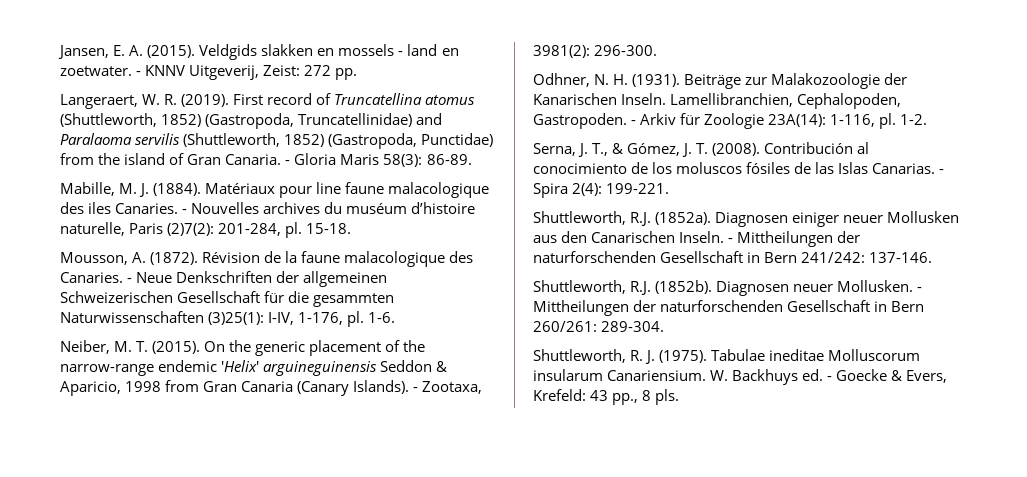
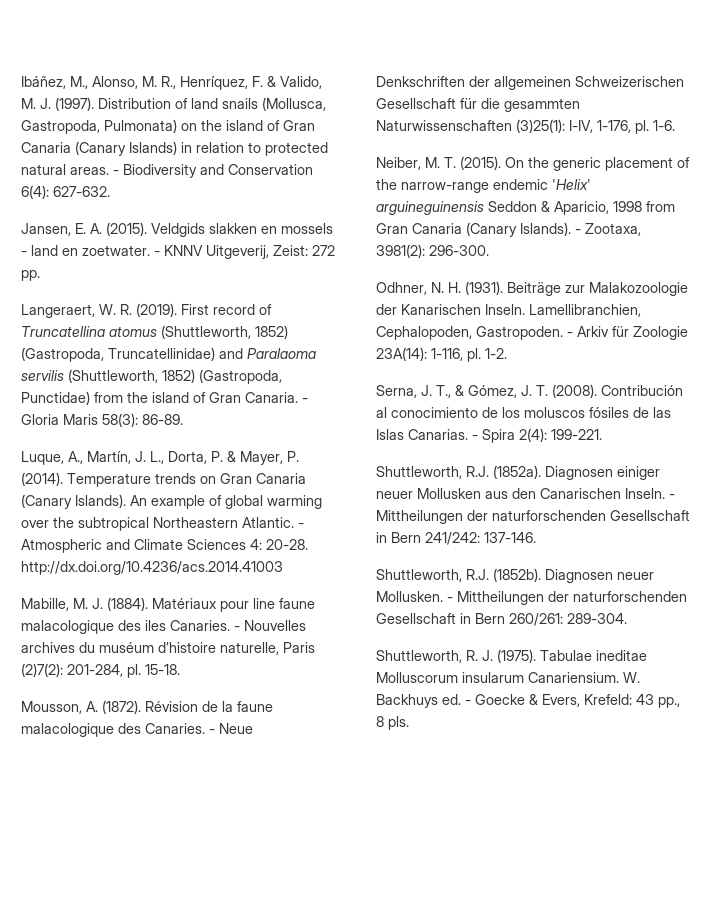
(58, 52) none -> [21,76,322,90] [21,97,326,111] [21,119,315,134] [21,141,328,156] [21,164,313,178] [21,185,110,199] Ibáñez, M., Alonso, M. R., Henríquez, F. & Valido, M. J. (1997). Distribution of land snails (Mollusca, Gastropoda, Pulmonata) on the island of Gran Canaria (Canary Islands) in relation to protected natural areas. - Biodiversity and Conservation 6(4): 627-632. //
(472, 159) none -> [21,451,299,465] [21,472,306,487] [21,494,322,509] [21,517,304,531] [21,539,308,553] [21,561,283,575] // Luque, A., Martín, J. L., Dorta, P. & Mayer, P. (2014). Temperature trends on Gran Canaria (Canary Islands). An example of global warming over the subtropical Northeastern Atlantic. - Atmospheric and Climate Sciences 4: 20-28. http://dx.doi.org/10.4236/acs.2014.41003

